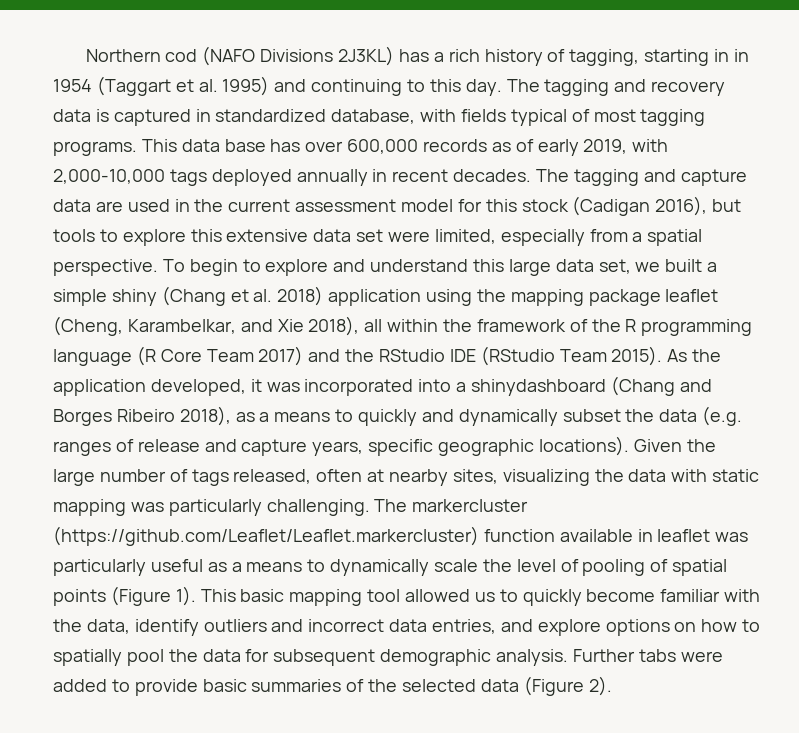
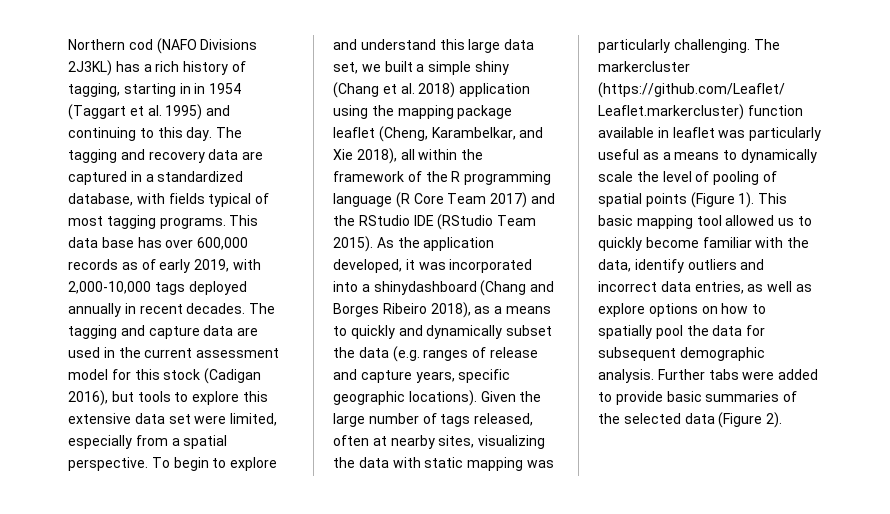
[95,109,109,122] is -> [242,151,264,160] are
(211, 115) none -> [145,174,154,182] a
[500,619,533,632] and -> [747,281,812,292] as well as

